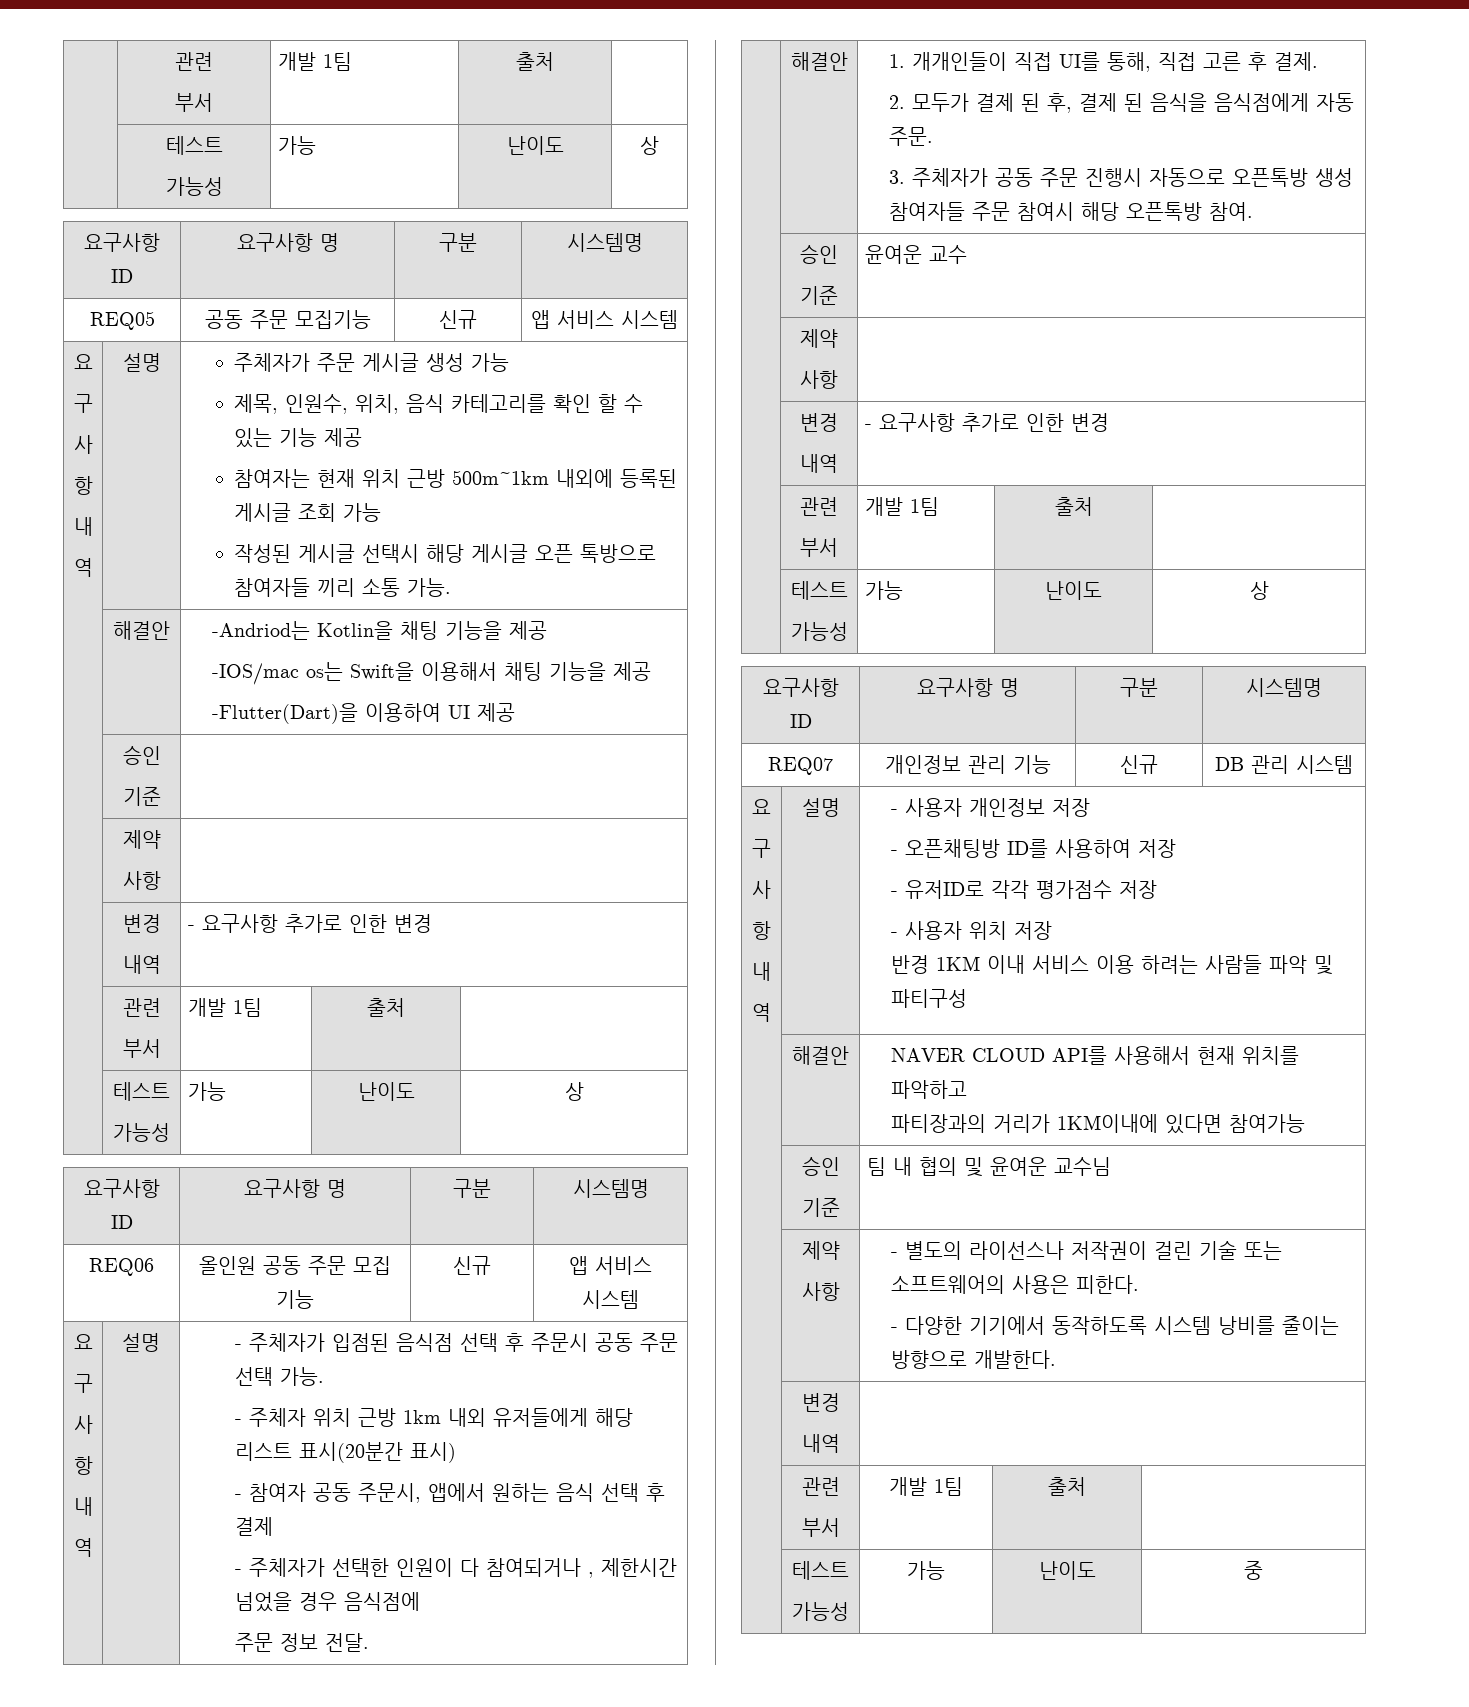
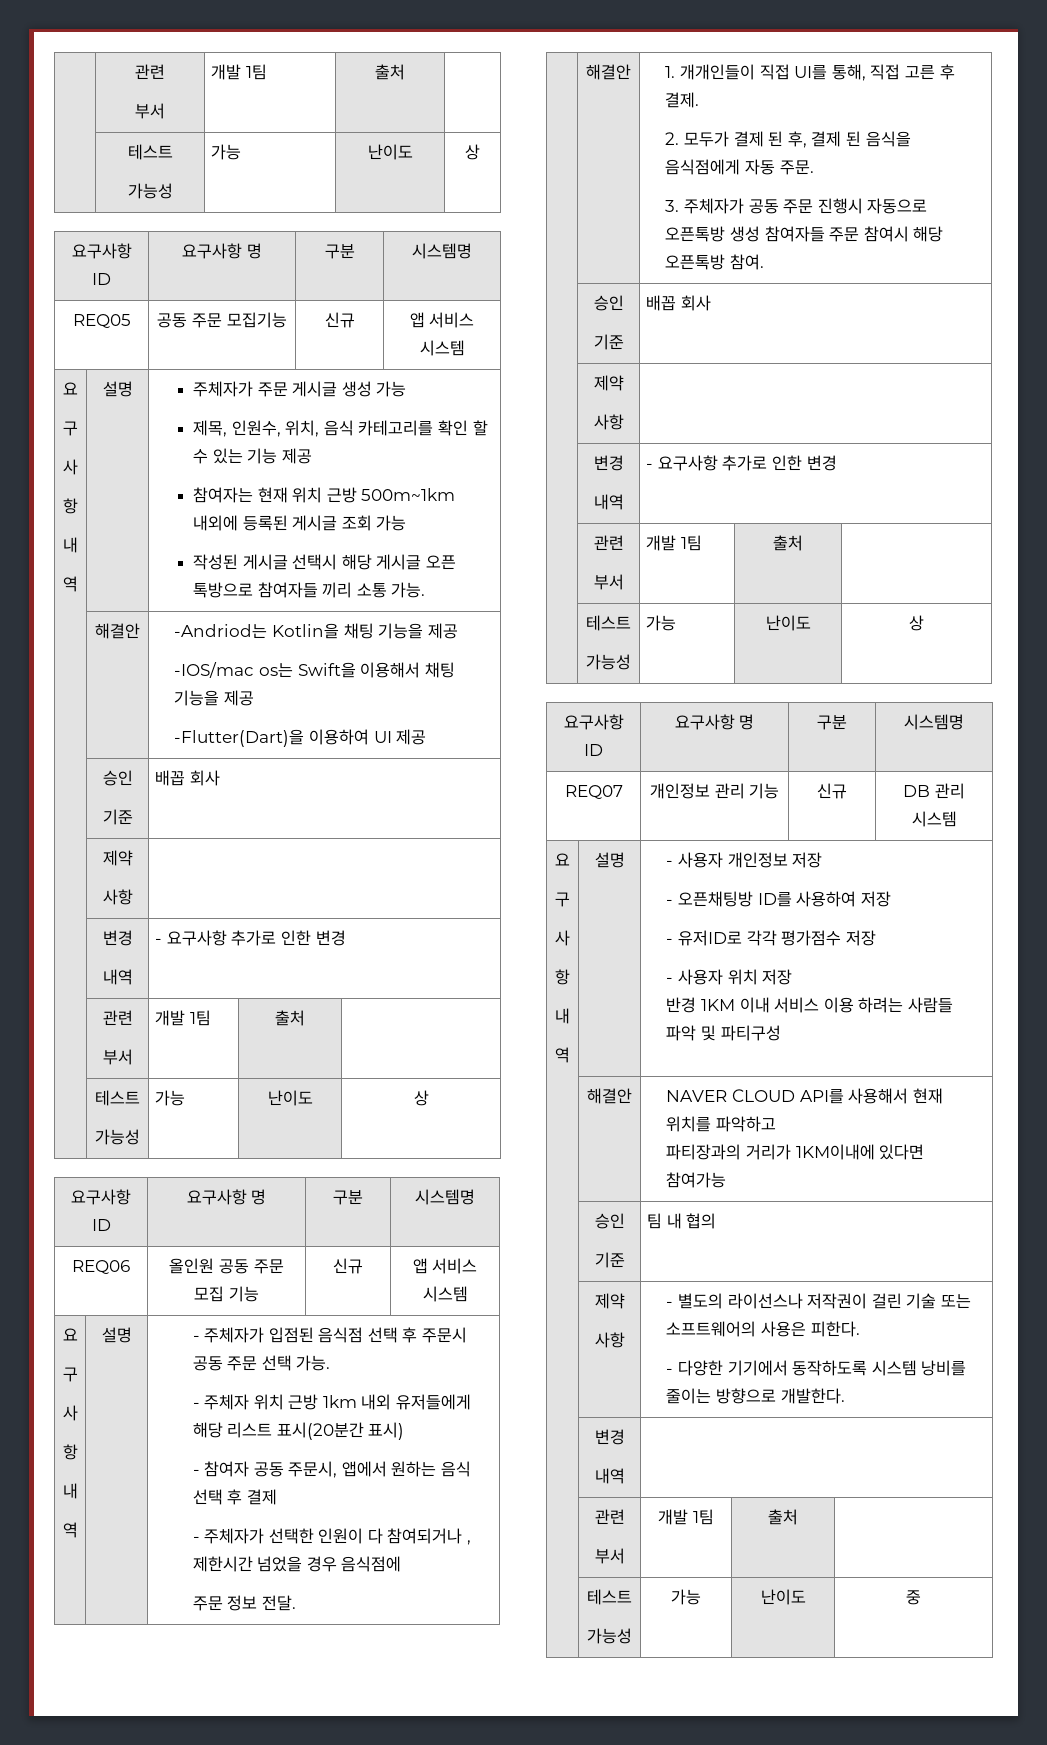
(161, 796) none -> [155,770,220,786] 배꼽 회사
[865,245,968,264] 윤여운 교수 -> [646,295,711,311] 배꼽 회사
[964,1157,1112,1177] 및 윤여운 교수님 -> (717, 1221) none

